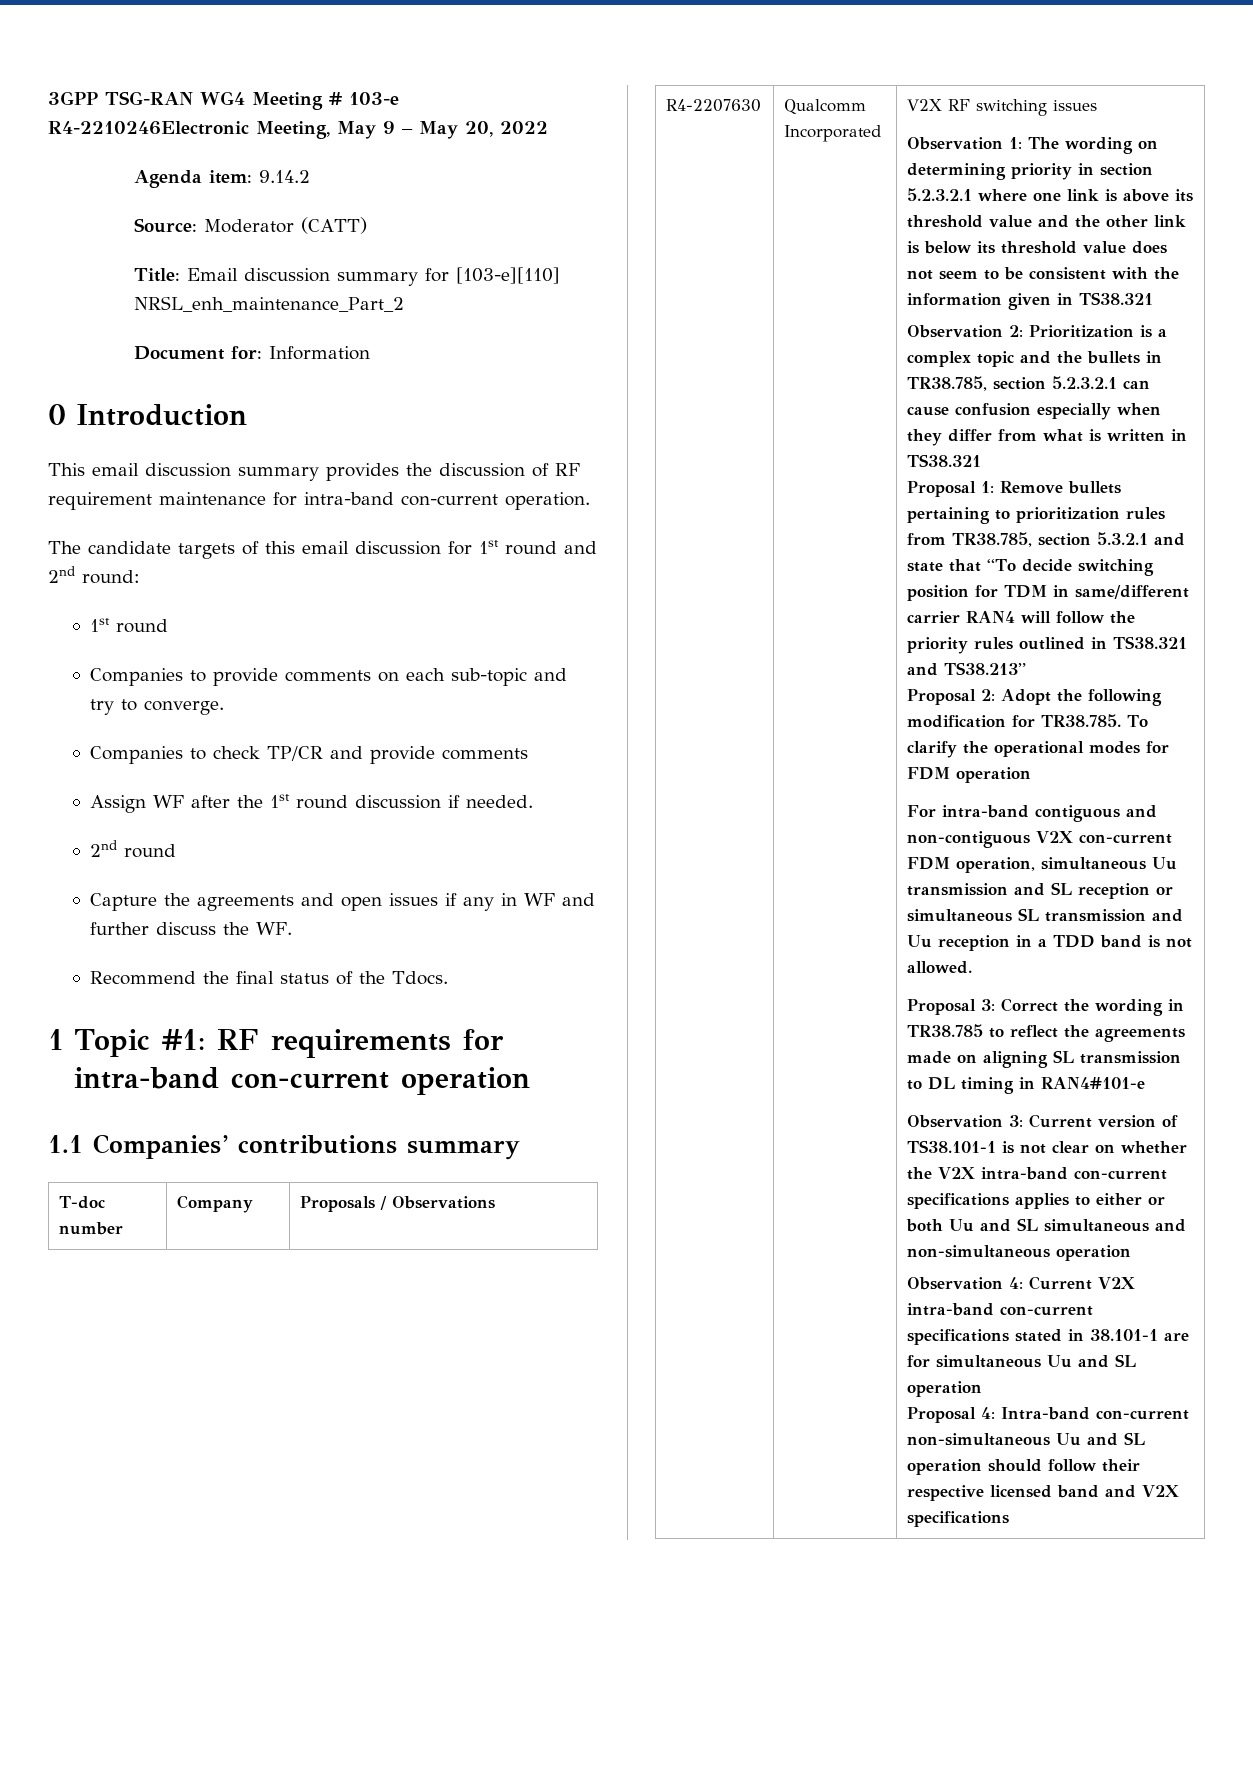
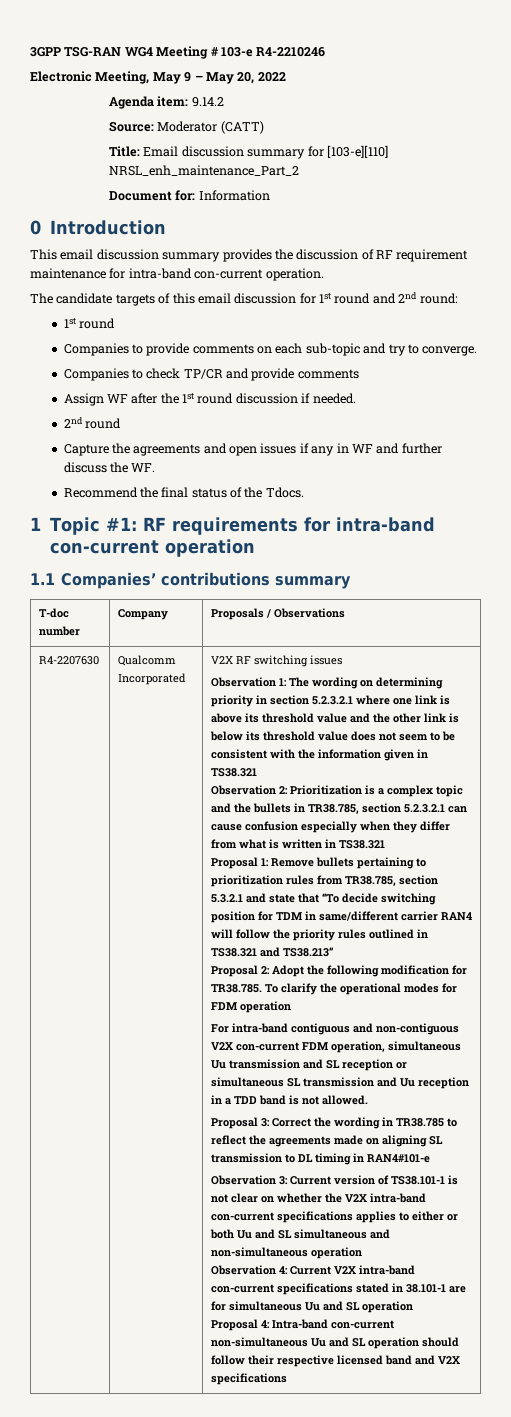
[48,121,249,135] R4-2210246Electronic -> [256,47,326,57] [30,71,92,82] R4-2210246 // Electronic

